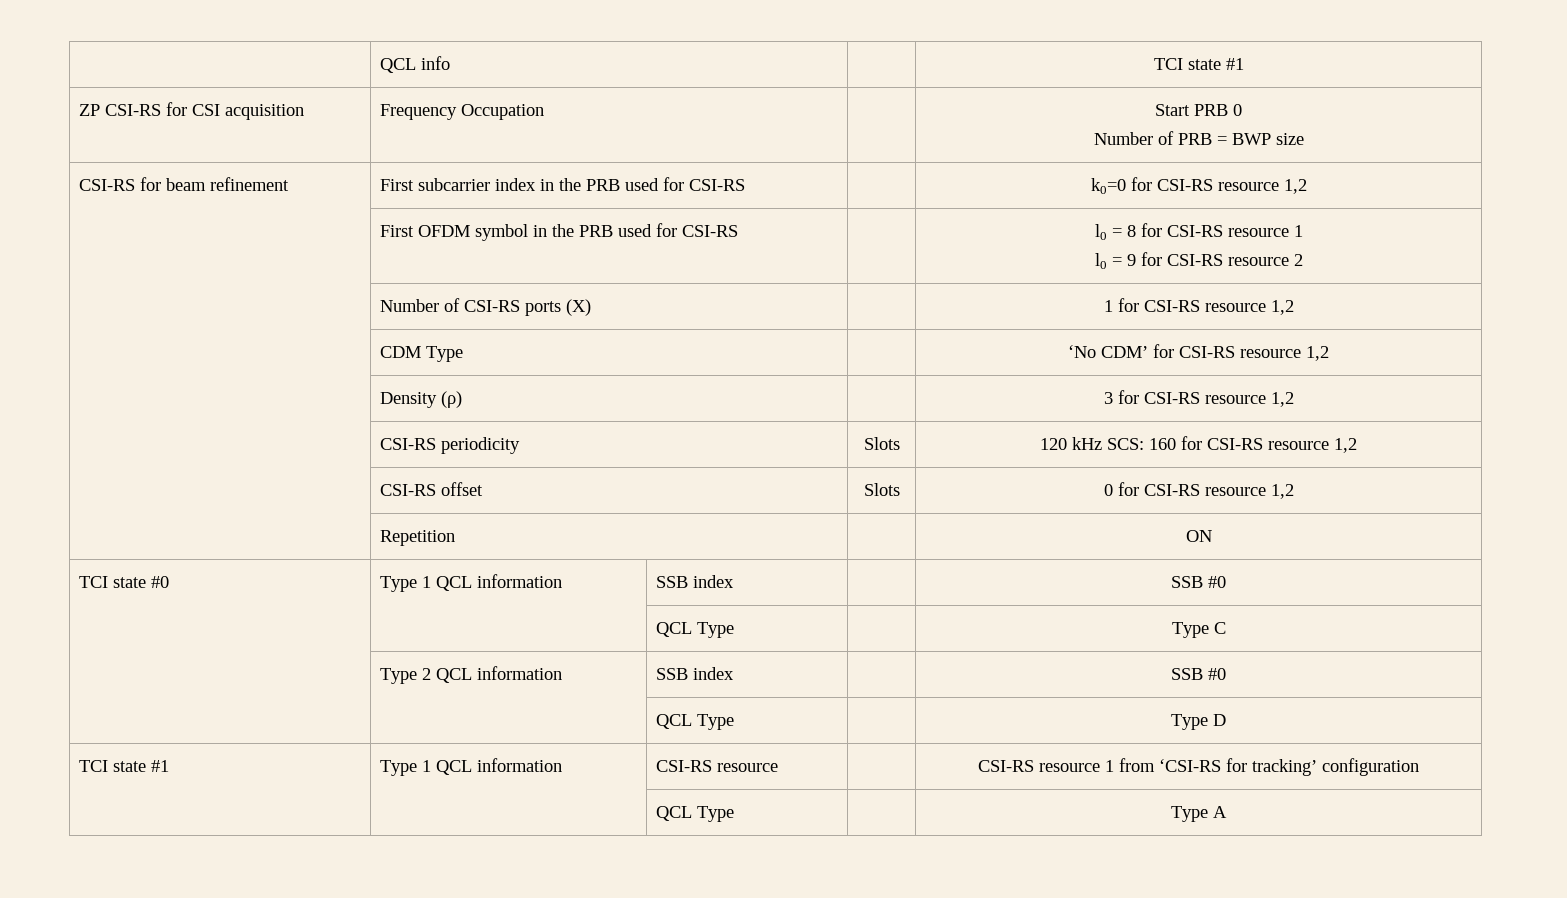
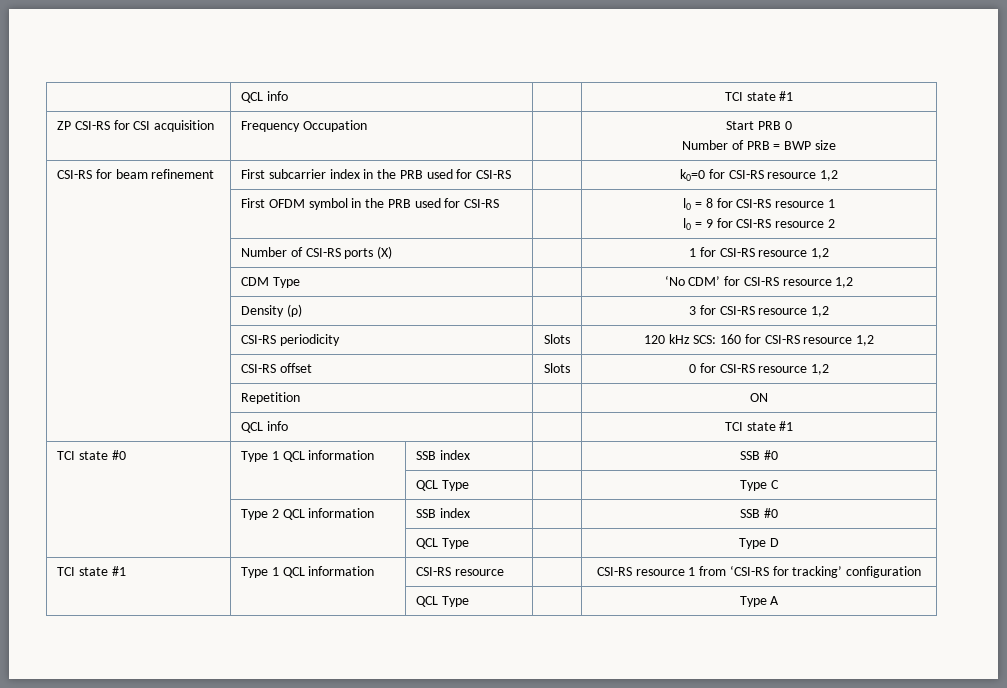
(1212, 536) none -> [240,421,288,433] [724,421,794,431] // | QCL info | | TCI state #1

